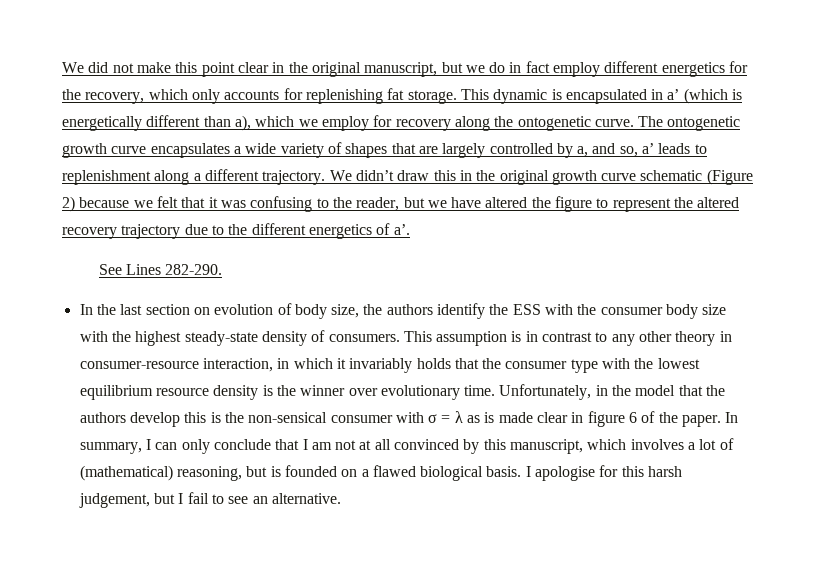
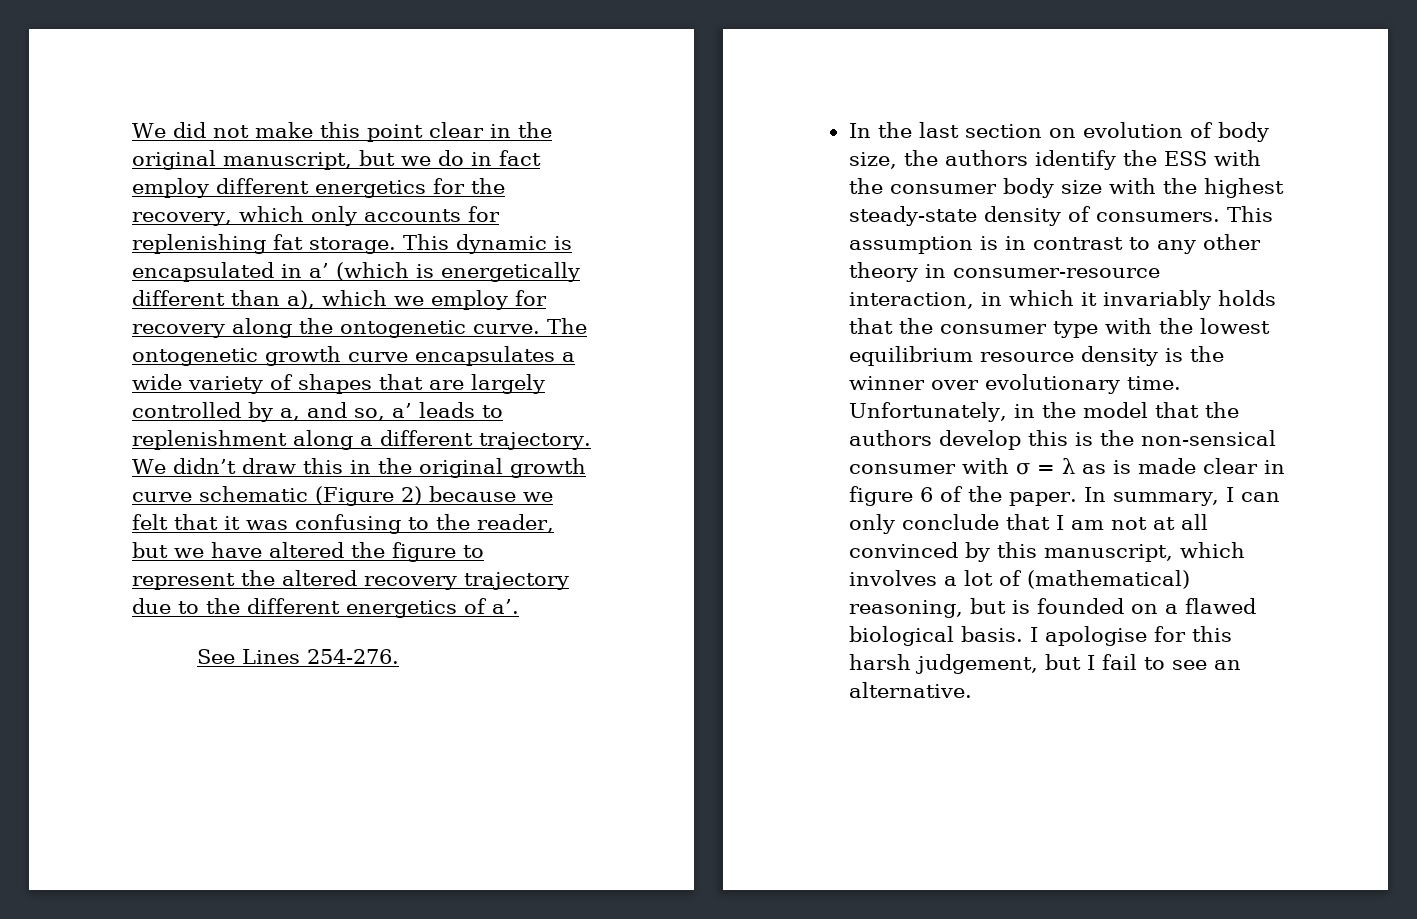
[165,264,223,275] 282-290. -> [307,649,400,664] 254-276.

